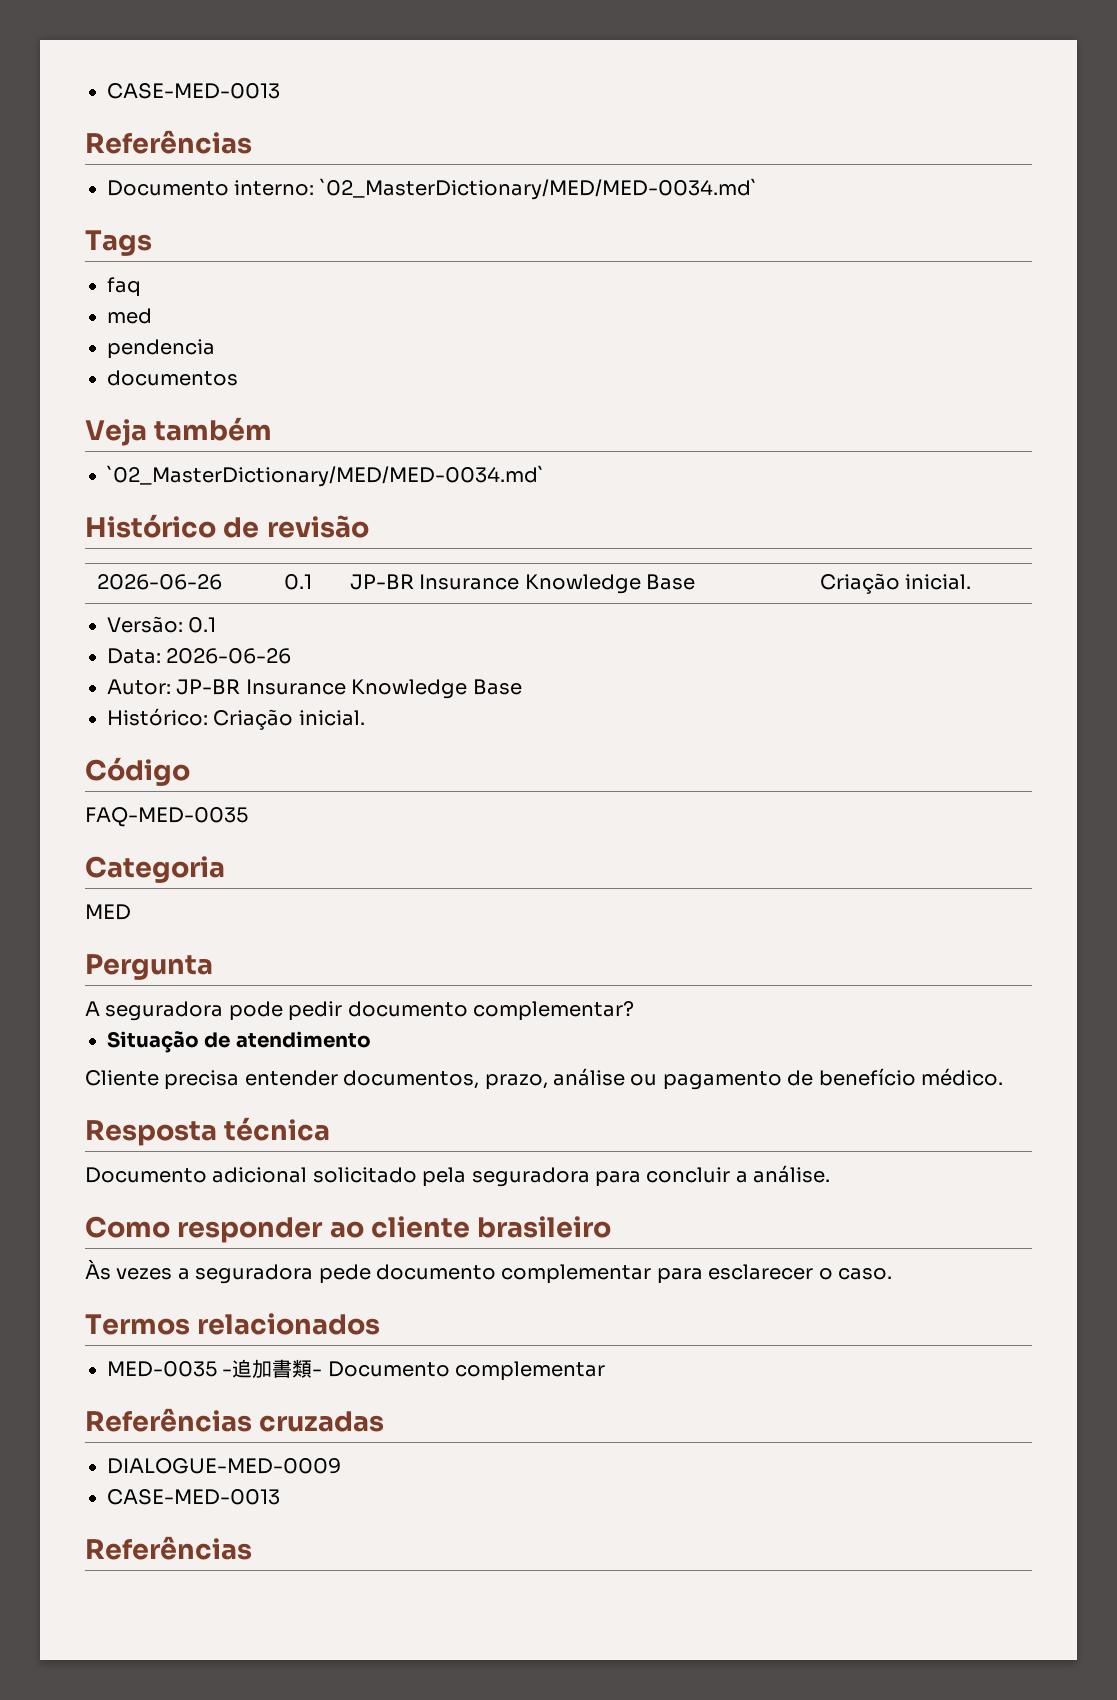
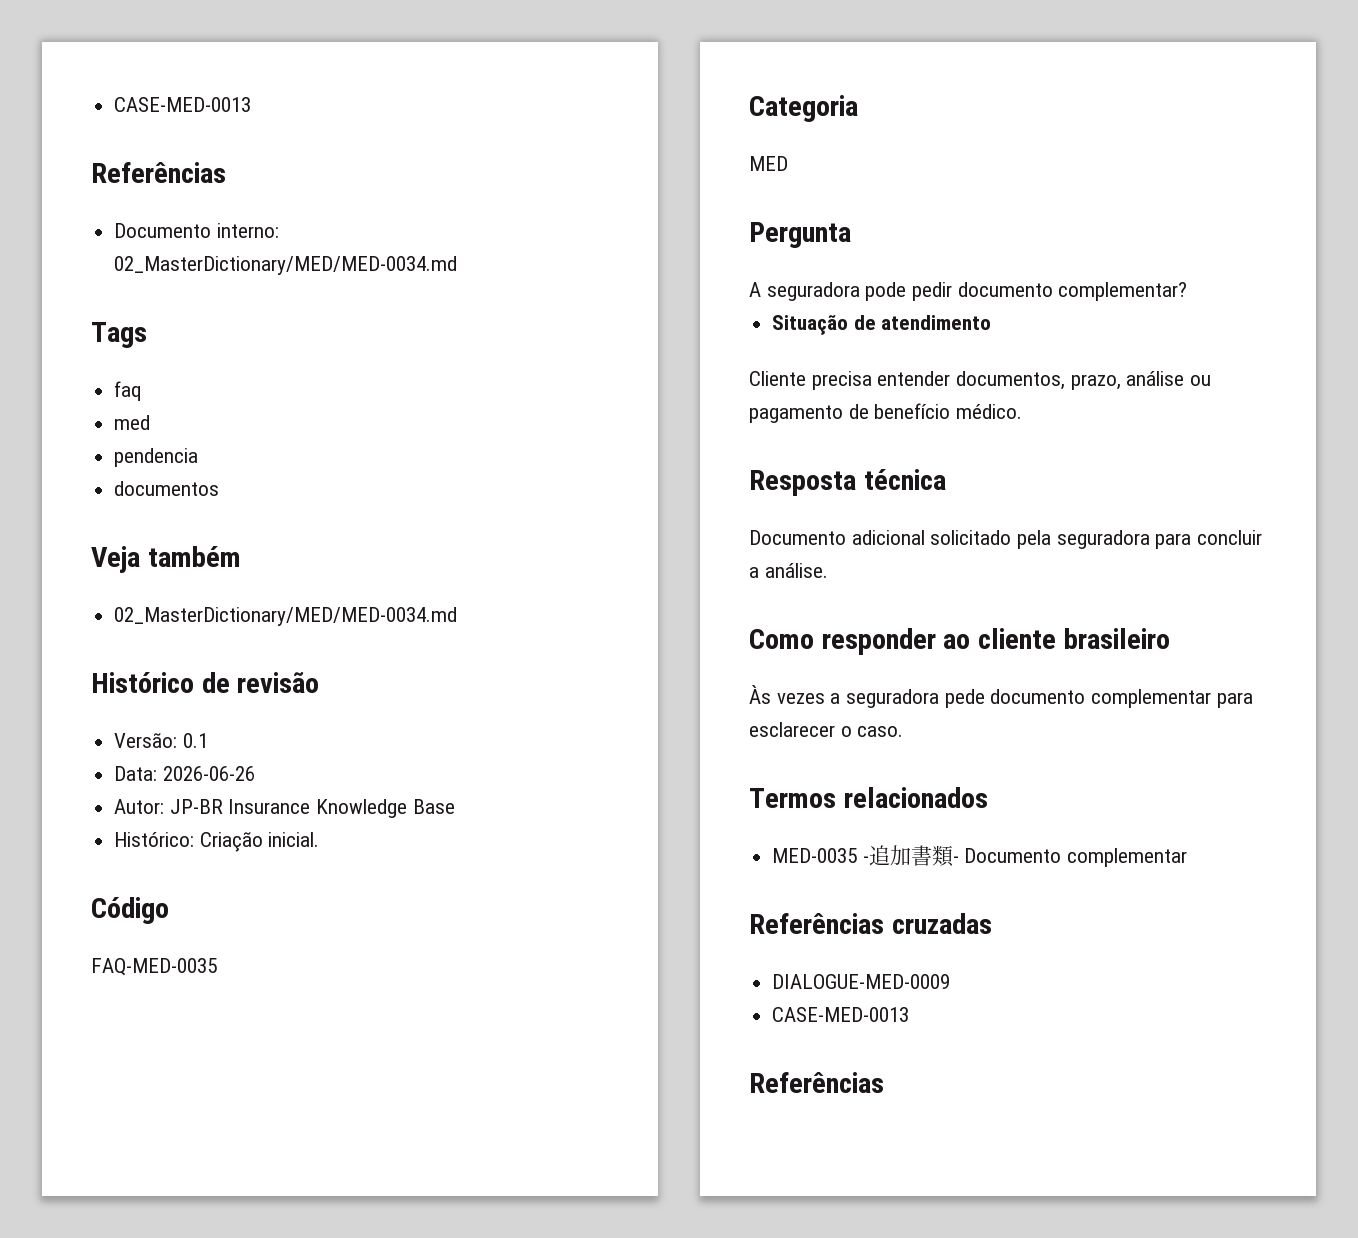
[319,178,757,200] `02_MasterDictionary/MED/MED-0034.md` -> [114,256,458,275] 02_MasterDictionary/MED/MED-0034.md
[107,465,544,487] `02_MasterDictionary/MED/MED-0034.md` -> [114,607,458,626] 02_MasterDictionary/MED/MED-0034.md
[96,574,222,590] [283,574,312,590] [349,574,696,594] [819,573,972,594] // 2026-06-26 | 0.1 | JP-BR Insurance Knowledge Base | Criação inicial. -> (320, 682) none

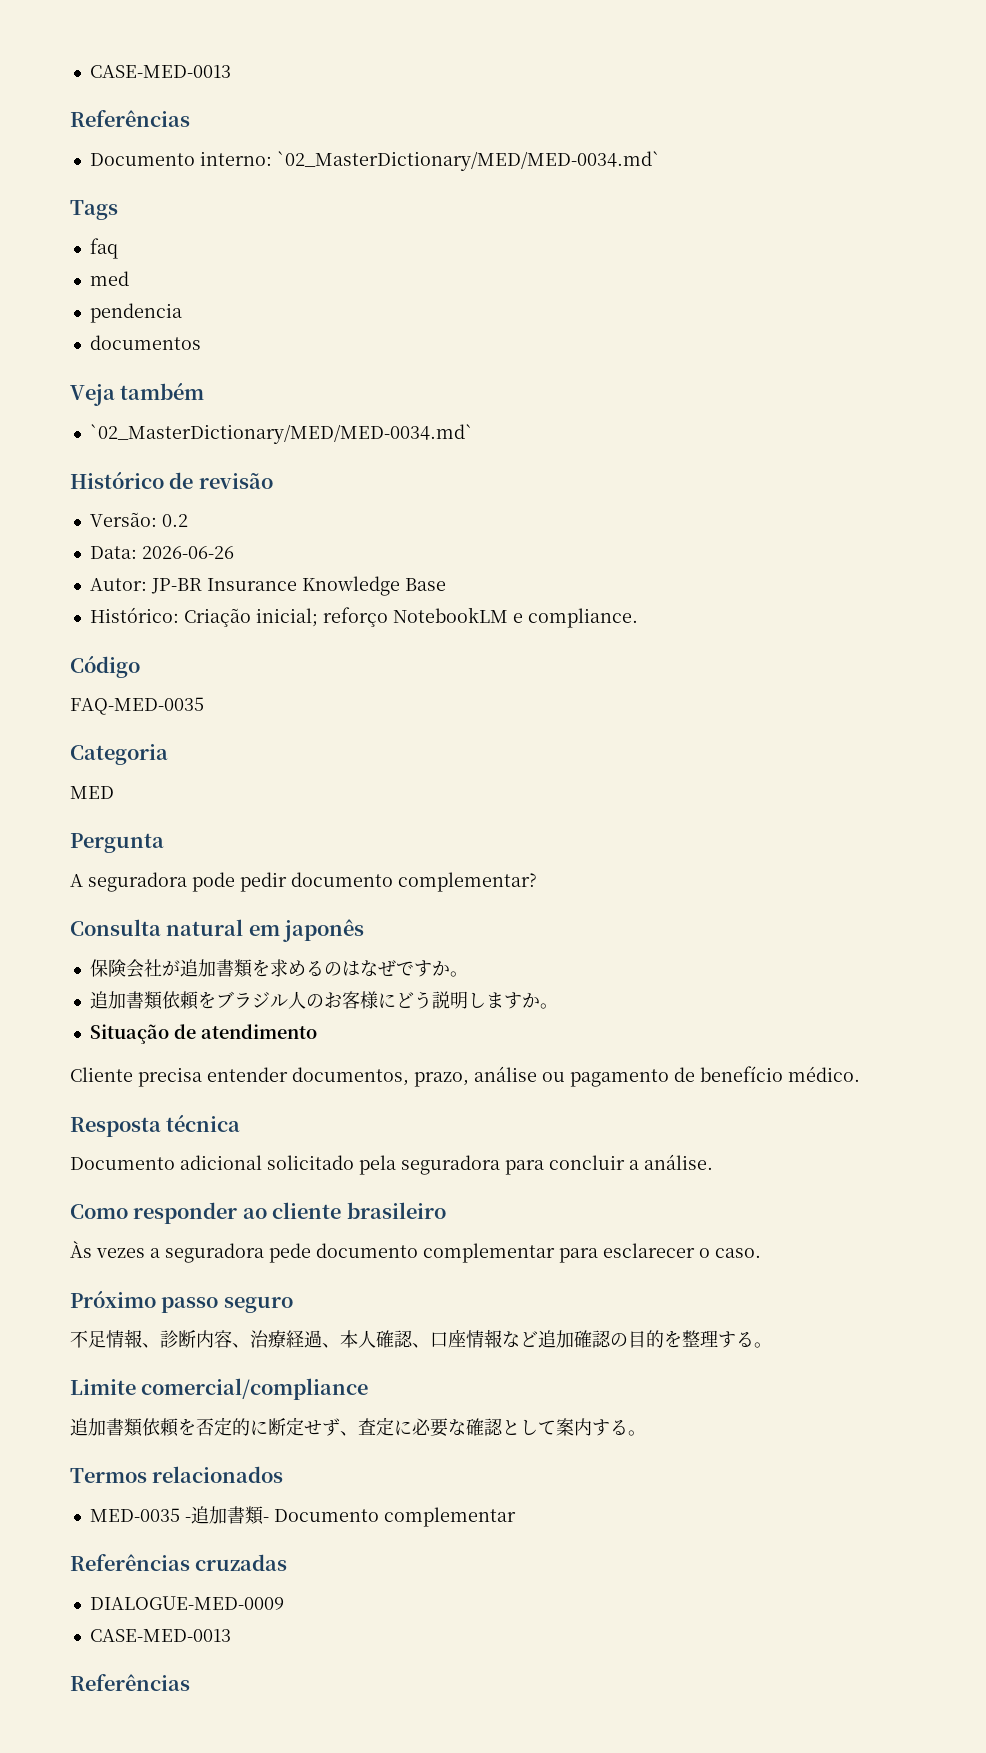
[114,256,458,275] 02_MasterDictionary/MED/MED-0034.md -> [276,151,660,171] `02_MasterDictionary/MED/MED-0034.md`
[114,607,458,626] 02_MasterDictionary/MED/MED-0034.md -> [89,424,473,444] `02_MasterDictionary/MED/MED-0034.md`
[182,733,208,748] 0.1 -> [161,514,188,527] 0.2
[268,832,320,847] inicial. -> [255,607,638,628] inicial; reforço NotebookLM e compliance.
(1188, 291) none -> [70,919,365,942] [89,959,468,978] [89,991,558,1010] // Consulta natural em japonês // 保険会社が追加書類を求めるのはなぜですか。 // 追加書類依頼をブラジル人のお客様にどう説明しますか。
(904, 731) none -> [70,1290,293,1313] [70,1329,772,1348] [70,1378,369,1400] [70,1417,646,1437] // Próximo passo seguro // 不足情報、診断内容、治療経過、本人確認、口座情報など追加確認の目的を整理する。 // Limite comercial/compliance // 追加書類依頼を否定的に断定せず、査定に必要な確認として案内する。

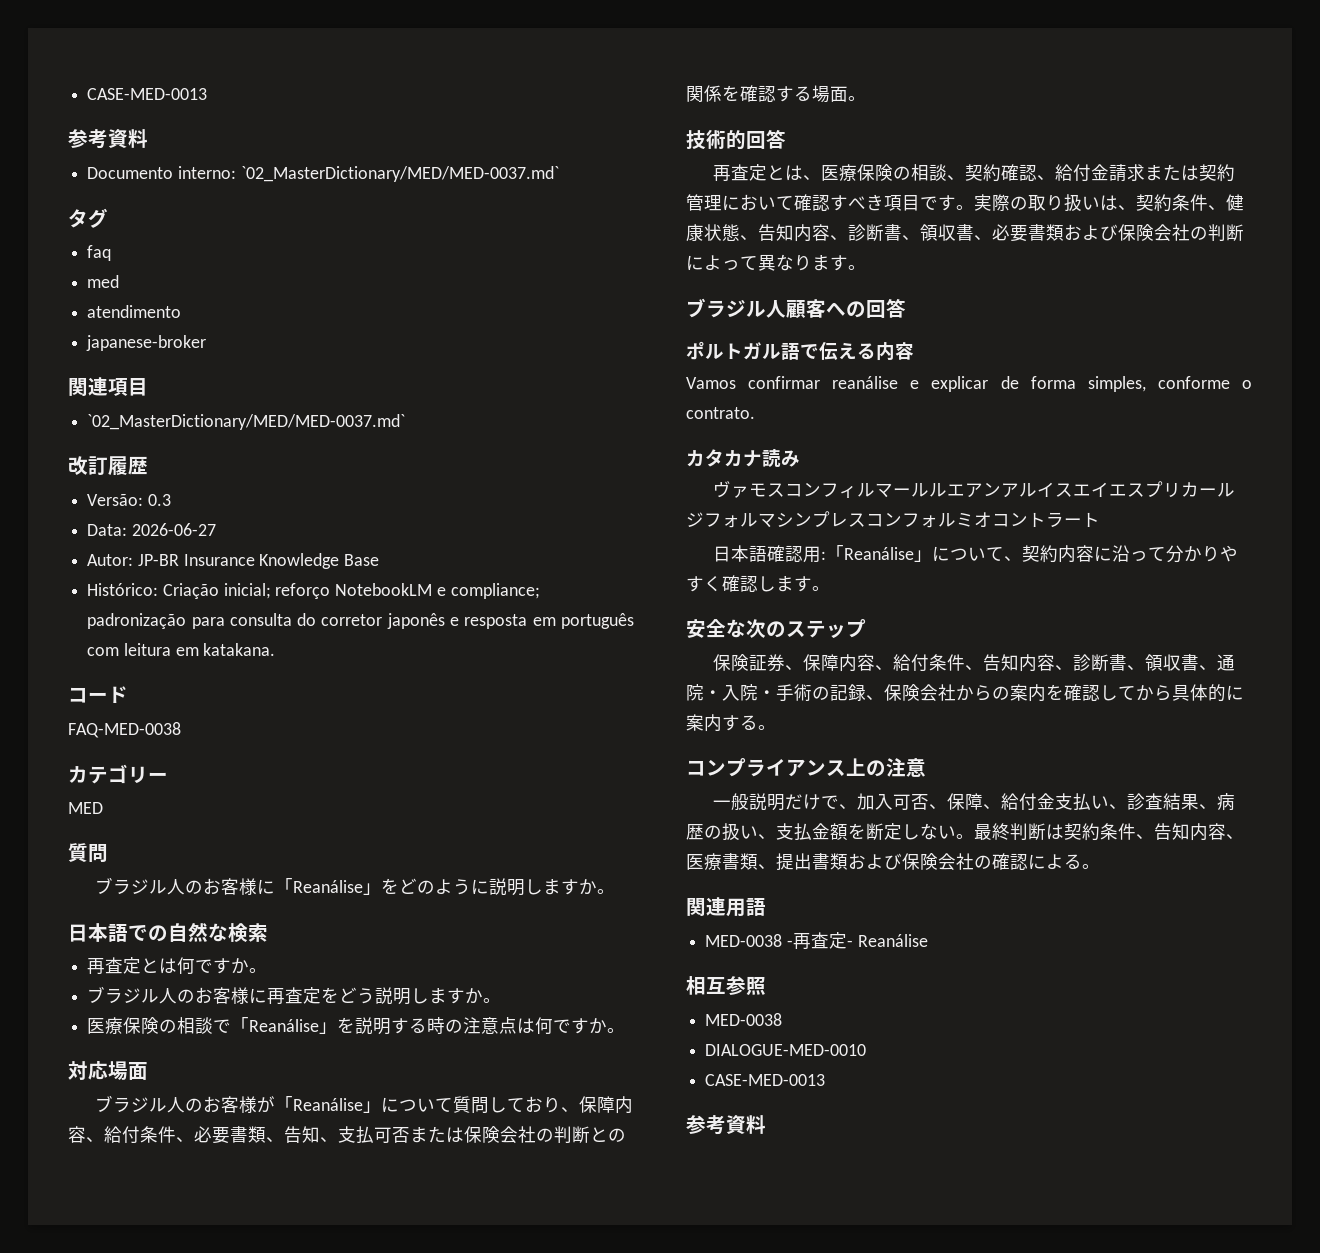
[89,65,231,78] [70,110,190,127] CASE-MED-0013 // Referências -> [87,88,208,100] [68,129,148,149] CASE-MED-0013 // 参考資料
[276,151,660,171] [70,200,118,220] `02_MasterDictionary/MED/MED-0034.md` // Tags -> [240,166,559,182] [68,208,108,228] `02_MasterDictionary/MED/MED-0037.md` // タグ
[89,303,182,323] [89,335,201,350] [70,382,205,406] [89,424,473,444] [70,471,273,489] pendencia // documentos // Veja também // `02_MasterDictionary/MED/MED-0034.md` // Histórico de revisão -> [87,305,182,318] [86,335,207,351] [68,377,148,396] [87,414,406,430] [68,456,148,476] atendimento // japanese-broker // 関連項目 // `02_MasterDictionary/MED/MED-0037.md` // 改訂履歴
[161,514,188,527] 0.2 -> [147,494,171,506] 0.3
[141,546,234,559] 2026-06-26 -> [131,523,216,536] 2026-06-27
[527,608,638,628] [70,655,140,678] [70,697,204,715] [70,744,168,765] [70,786,114,799] [70,833,164,853] [70,872,537,892] [70,919,365,942] [89,959,468,978] [89,991,396,1010] compliance. // Código // FAQ-MED-0035 // Categoria // MED // Pergunta // A seguradora pode pedir documento complementar? // Consulta natural em japonês // 保険会社が追加書類を求めるのはなぜですか。 // 追加書類依頼をブラジル人のお客様に -> [450,583,540,599] [87,613,634,629] [87,643,276,656] [68,686,128,703] [68,722,181,738] [68,764,168,784] [68,802,103,814] [68,843,108,862] [95,877,616,896] [68,922,268,943] [87,957,268,975] [87,986,340,1005] compliance; padronização para consulta do corretor japonês e resposta em português com leitura em katakana. // コード // FAQ-MED-0038 // カテゴリー // MED // 質問 // ブラジル人のお客様に「Reanálise」をどのように説明しますか。 // 日本語での自然な検索 // 再査定とは何ですか。 // ブラジル人のお客様に再査定を
[89,1024,317,1044] [70,1066,860,1087] [70,1114,241,1137] [70,1154,713,1175] [70,1202,446,1224] [70,1241,761,1263] [70,1290,293,1313] [70,1329,772,1348] [70,1378,369,1400] [70,1417,646,1437] [70,1466,284,1483] [89,1506,516,1527] [70,1554,288,1571] [89,1596,284,1610] [89,1629,231,1642] [70,1674,190,1691] Situação de atendimento // Cliente precisa entender documentos, prazo, análise ou pagamento de benefício médico. // Resposta técnica // Documento adicional solicitado pela seguradora para concluir a análise. // Como responder ao cliente brasileiro // Às vezes a seguradora pede documento complementar para esclarecer o caso. // Próximo passo seguro // 不足情報、診断内容、治療経過、本人確認、口座情報など追加確認の目的を整理する。 // Limite comercial/compliance // 追加書類依頼を否定的に断定せず、査定に必要な確認として案内する。 // Termos relacionados // MED-0035 -追加書類- Documento complementar // Referências cruzadas // DIALOGUE-MED-0009 // CASE-MED-0013 // Referências -> [87,1017,626,1035] [68,1061,148,1080] [95,1095,634,1114] [68,1126,626,1144] [686,85,866,103] [686,129,786,150] [713,164,1236,182] [686,194,1244,212] [686,224,1244,242] [686,254,866,271] [686,298,906,318] [686,341,914,361] [686,376,1252,392] [686,407,755,419] [686,448,800,467] [713,481,1236,498] [686,511,1100,528] [713,545,1239,563] [686,575,830,592] [686,619,866,638] [713,654,1236,672] [686,684,1244,702] [686,714,776,732] [686,758,926,777] [713,793,1236,811] [686,823,1244,841] [686,853,1100,871] [686,897,766,917] [705,932,928,950] [686,976,766,995] [705,1013,783,1026] [705,1044,867,1056] [705,1074,826,1086] [686,1115,766,1135] 医療保険の相談で「Reanálise」を説明する時の注意点は何ですか。 // 対応場面 // ブラジル人のお客様が「Reanálise」について質問しており、保障内容、給付条件、必要書類、告知、支払可否または保険会社の判断との関係を確認する場面。 // 技術的回答 // 再査定とは、医療保険の相談、契約確認、給付金請求または契約管理において確認すべき項目です。実際の取り扱いは、契約条件、健康状態、告知内容、診断書、領収書、必要書類および保険会社の判断によって異なります。 // ブラジル人顧客への回答 // ポルトガル語で伝える内容 // Vamos confirmar reanálise e explicar de forma simples, conforme o contrato. // カタカナ読み // ヴァモスコンフィルマールルエアンアルイスエイエスプリカールジフォルマシンプレスコンフォルミオコントラート // 日本語確認用:「Reanálise」について、契約内容に沿って分かりやすく確認します。 // 安全な次のステップ // 保険証券、保障内容、給付条件、告知内容、診断書、領収書、通院・入院・手術の記録、保険会社からの案内を確認してから具体的に案内する。 // コンプライアンス上の注意 // 一般説明だけで、加入可否、保障、給付金支払い、診査結果、病歴の扱い、支払金額を断定しない。最終判断は契約条件、告知内容、医療書類、提出書類および保険会社の確認による。 // 関連用語 // MED-0038 -再査定- Reanálise // 相互参照 // MED-0038 // DIALOGUE-MED-0010 // CASE-MED-0013 // 参考資料

